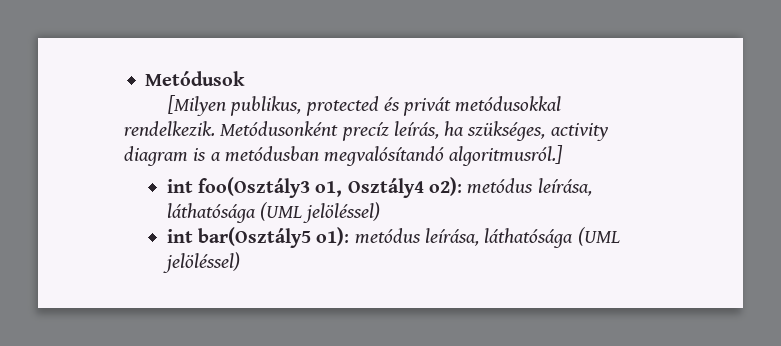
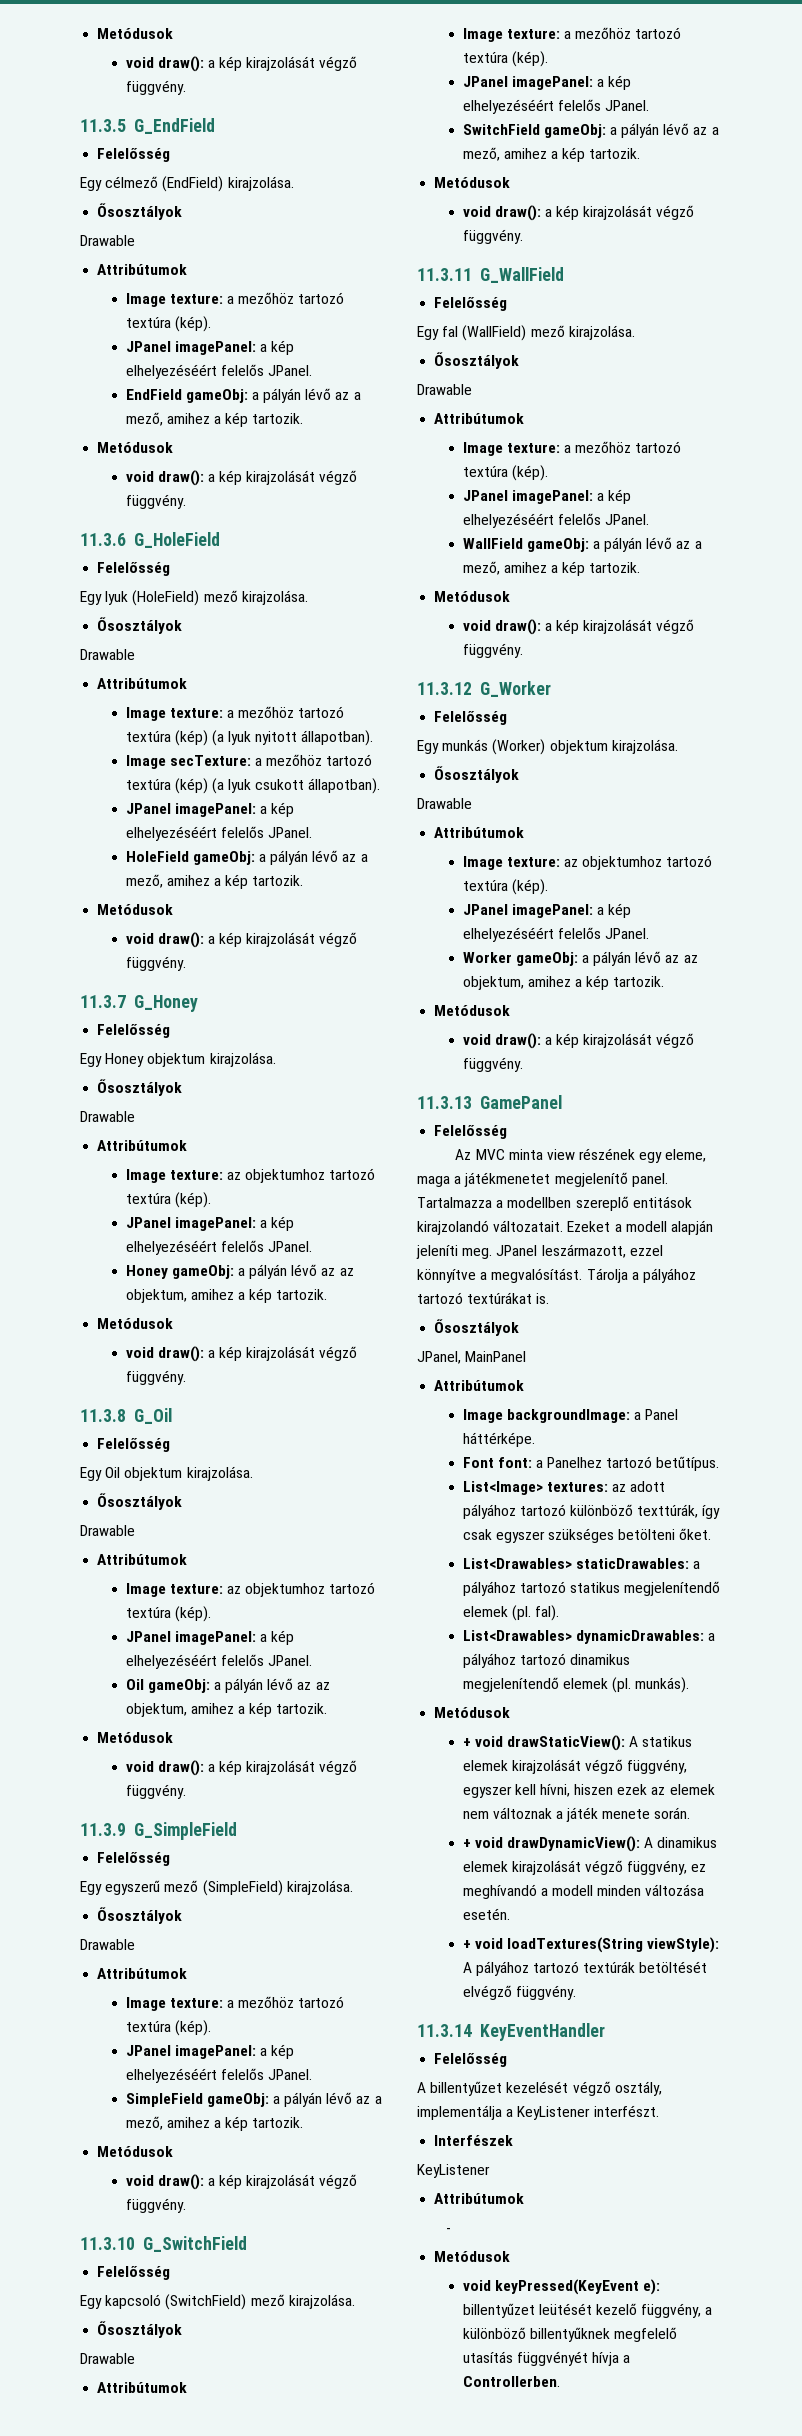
[145,71,246,86] [168,95,562,116] [124,121,608,141] [124,145,564,166] [166,177,592,198] [166,202,381,223] [166,227,620,248] [162,252,240,273] Metódusok // [Milyen publikus, protected és privát metódusokkal rendelkezik. Metódusonként precíz leírás, ha szükséges, activity diagram is a metódusban megvalósítandó algoritmusról.] // int foo(Osztály3 o1, Osztály4 o2): metódus leírása, láthatósága (UML jelöléssel) // int bar(Osztály5 o1): metódus leírása, láthatósága (UML jelöléssel) -> [97,28,174,39] [125,56,358,72] [125,80,186,95] [80,118,215,134] [97,148,171,162] [80,176,294,192] [97,203,183,220] [80,235,135,246] [97,264,188,275] [125,292,345,307] [125,316,211,332] [125,340,295,355] [125,364,312,379] [125,388,361,403] [125,412,304,427] [97,442,174,453] [125,470,358,486] [125,494,186,509] [80,532,220,548] [97,562,171,576] [80,590,308,606] [97,617,183,634] [80,649,135,660] [97,678,188,689] [125,706,345,721] [125,730,374,746] [125,754,373,769] [125,778,381,794] [125,802,295,817] [125,826,312,841] [125,850,368,865] [125,874,304,889] [97,904,174,915] [125,932,358,948] [125,956,186,971] [80,995,198,1012] [97,1024,171,1038] [80,1052,276,1067] [97,1079,183,1096] [80,1111,135,1122] [97,1140,188,1151] [125,1168,376,1183] [125,1192,211,1208] [125,1216,295,1231] [125,1240,312,1255] [125,1264,354,1279] [125,1288,328,1303] [97,1318,174,1329] [125,1346,358,1362] [125,1370,186,1385] [80,1408,172,1424] [97,1438,171,1452] [80,1466,253,1481] [97,1493,183,1510] [80,1525,135,1536] [97,1554,188,1565] [125,1582,376,1597] [125,1606,211,1622] [125,1630,295,1645] [125,1654,312,1669] [125,1678,330,1693] [125,1702,328,1717] [97,1732,174,1743] [125,1760,358,1776] [125,1784,186,1799] [80,1822,237,1840] [97,1852,171,1866] [80,1880,353,1896] [97,1907,183,1924] [80,1939,135,1950] [97,1968,188,1979] [125,1996,345,2011] [125,2020,211,2036] [125,2044,295,2059] [125,2068,312,2083] [125,2092,382,2107] [125,2116,304,2131] [97,2146,174,2157] [125,2174,358,2190] [125,2198,186,2213] [80,2236,247,2252] [97,2266,171,2280] [80,2294,355,2310] [97,2321,183,2338] [80,2353,135,2364] [97,2382,188,2393] [462,27,682,42] [462,51,548,67] [462,75,632,90] [462,99,649,114] [462,123,719,138] [462,147,641,162] [434,177,511,188] [462,205,695,221] [462,229,523,244] [417,267,564,283] [434,297,508,311] [417,325,635,341] [434,352,520,369] [417,384,472,395] [434,413,525,424] [462,441,682,456] [462,465,548,481] [462,489,632,504] [462,513,649,528] [462,537,702,552] [462,561,641,576] [434,591,511,602] [462,619,695,635] [462,643,523,658] [417,681,551,697] [434,711,508,725] [417,739,678,755] [434,766,520,783] [417,798,472,809] [434,827,525,838] [462,855,713,870] [462,879,548,895] [462,903,632,918] [462,927,649,942] [462,951,698,966] [462,975,665,990] [434,1005,511,1016] [462,1033,695,1049] [462,1057,523,1072] [417,1095,562,1109] [434,1125,508,1139] [455,1148,707,1163] [417,1172,668,1187] [417,1196,692,1211] [417,1220,713,1235] [416,1244,663,1259] [417,1268,696,1283] [417,1292,550,1304] [434,1319,520,1336] [417,1351,527,1364] [434,1380,525,1391] [462,1409,679,1423] [462,1432,535,1447] [462,1456,720,1471] [462,1481,666,1495] [462,1504,721,1519] [462,1528,712,1543] [462,1558,700,1569] [462,1581,721,1596] [462,1605,559,1621] [462,1630,715,1644] [462,1653,630,1668] [462,1677,690,1693] [434,1707,511,1718] [462,1735,693,1751] [462,1759,688,1774] [462,1784,715,1798] [462,1807,691,1822] [462,1836,718,1852] [462,1860,707,1875] [462,1884,705,1899] [462,1908,510,1920] [462,1937,720,1953] [462,1961,708,1976] [462,1985,576,2000] [417,2023,605,2041] [434,2053,508,2067] [417,2081,662,2096] [417,2105,659,2120] [434,2135,514,2146] [417,2164,490,2178] [434,2193,525,2204] [445,2228,451,2233] [434,2251,511,2262] [462,2279,660,2295] [462,2303,713,2318] [462,2327,677,2342] [462,2351,631,2366] [462,2376,560,2387] Metódusok // void draw(): a kép kirajzolását végző függvény. // 11.3.5 G_EndField // Felelősség // Egy célmező (EndField) kirajzolása. // Ősosztályok // Drawable // Attribútumok // Image texture: a mezőhöz tartozó textúra (kép). // JPanel imagePanel: a kép elhelyezéséért felelős JPanel. // EndField gameObj: a pályán lévő az a mező, amihez a kép tartozik. // Metódusok // void draw(): a kép kirajzolását végző függvény. // 11.3.6 G_HoleField // Felelősség // Egy lyuk (HoleField) mező kirajzolása. // Ősosztályok // Drawable // Attribútumok // Image texture: a mezőhöz tartozó textúra (kép) (a lyuk nyitott állapotban). // Image secTexture: a mezőhöz tartozó textúra (kép) (a lyuk csukott állapotban). // JPanel imagePanel: a kép elhelyezéséért felelős JPanel. // HoleField gameObj: a pályán lévő az a mező, amihez a kép tartozik. // Metódusok // void draw(): a kép kirajzolását végző függvény. // 11.3.7 G_Honey // Felelősség // Egy Honey objektum kirajzolása. // Ősosztályok // Drawable // Attribútumok // Image texture: az objektumhoz tartozó textúra (kép). // JPanel imagePanel: a kép elhelyezéséért felelős JPanel. // Honey gameObj: a pályán lévő az az objektum, amihez a kép tartozik. // Metódusok // void draw(): a kép kirajzolását végző függvény. // 11.3.8 G_Oil // Felelősség // Egy Oil objektum kirajzolása. // Ősosztályok // Drawable // Attribútumok // Image texture: az objektumhoz tartozó textúra (kép). // JPanel imagePanel: a kép elhelyezéséért felelős JPanel. // Oil gameObj: a pályán lévő az az objektum, amihez a kép tartozik. // Metódusok // void draw(): a kép kirajzolását végző függvény. // 11.3.9 G_SimpleField // Felelősség // Egy egyszerű mező (SimpleField) kirajzolása. // Ősosztályok // Drawable // Attribútumok // Image texture: a mezőhöz tartozó textúra (kép). // JPanel imagePanel: a kép elhelyezéséért felelős JPanel. // SimpleField gameObj: a pályán lévő az a mező, amihez a kép tartozik. // Metódusok // void draw(): a kép kirajzolását végző függvény. // 11.3.10 G_SwitchField // Felelősség // Egy kapcsoló (SwitchField) mező kirajzolása. // Ősosztályok // Drawable // Attribútumok // Image texture: a mezőhöz tartozó textúra (kép). // JPanel imagePanel: a kép elhelyezéséért felelős JPanel. // SwitchField gameObj: a pályán lévő az a mező, amihez a kép tartozik. // Metódusok // void draw(): a kép kirajzolását végző függvény. // 11.3.11 G_WallField // Felelősség // Egy fal (WallField) mező kirajzolása. // Ősosztályok // Drawable // Attribútumok // Image texture: a mezőhöz tartozó textúra (kép). // JPanel imagePanel: a kép elhelyezéséért felelős JPanel. // WallField gameObj: a pályán lévő az a mező, amihez a kép tartozik. // Metódusok // void draw(): a kép kirajzolását végző függvény. // 11.3.12 G_Worker // Felelősség // Egy munkás (Worker) objektum kirajzolása. // Ősosztályok // Drawable // Attribútumok // Image texture: az objektumhoz tartozó textúra (kép). // JPanel imagePanel: a kép elhelyezéséért felelős JPanel. // Worker gameObj: a pályán lévő az az objektum, amihez a kép tartozik. // Metódusok // void draw(): a kép kirajzolását végző függvény. // 11.3.13 GamePanel // Felelősség // Az MVC minta view részének egy eleme, maga a játékmenetet megjelenítő panel. Tartalmazza a modellben szereplő entitások kirajzolandó változatait. Ezeket a modell alapján jeleníti meg. JPanel leszármazott, ezzel könnyítve a megvalósítást. Tárolja a pályához tartozó textúrákat is. // Ősosztályok // JPanel, MainPanel // Attribútumok // Image backgroundImage: a Panel háttérképe. // Font font: a Panelhez tartozó betűtípus. // List<Image> textures: az adott pályához tartozó különböző texttúrák, így csak egyszer szükséges betölteni őket. // List<Drawables> staticDrawables: a pályához tartozó statikus megjelenítendő elemek (pl. fal). // List<Drawables> dynamicDrawables: a pályához tartozó dinamikus megjelenítendő elemek (pl. munkás). // Metódusok // + void drawStaticView(): A statikus elemek kirajzolását végző függvény, egyszer kell hívni, hiszen ezek az elemek nem változnak a játék menete során. // + void drawDynamicView(): A dinamikus elemek kirajzolását végző függvény, ez meghívandó a modell minden változása esetén. // + void loadTextures(String viewStyle): A pályához tartozó textúrák betöltését elvégző függvény. // 11.3.14 KeyEventHandler // Felelősség // A billentyűzet kezelését végző osztály, implementálja a KeyListener interfészt. // Interfészek // KeyListener // Attribútumok // - // Metódusok // void keyPressed(KeyEvent e): billentyűzet leütését kezelő függvény, a különböző billentyűknek megfelelő utasítás függvényét hívja a Controllerben.

